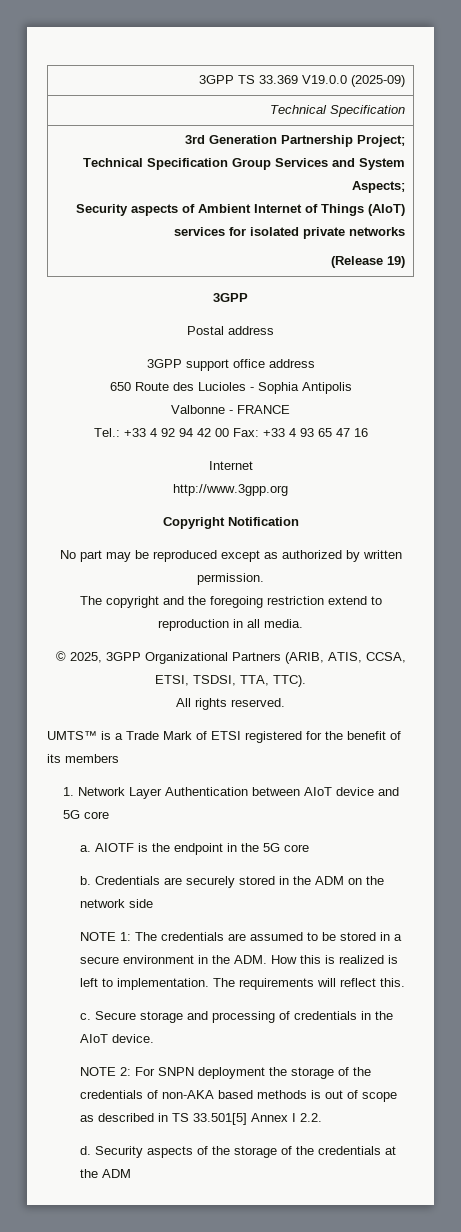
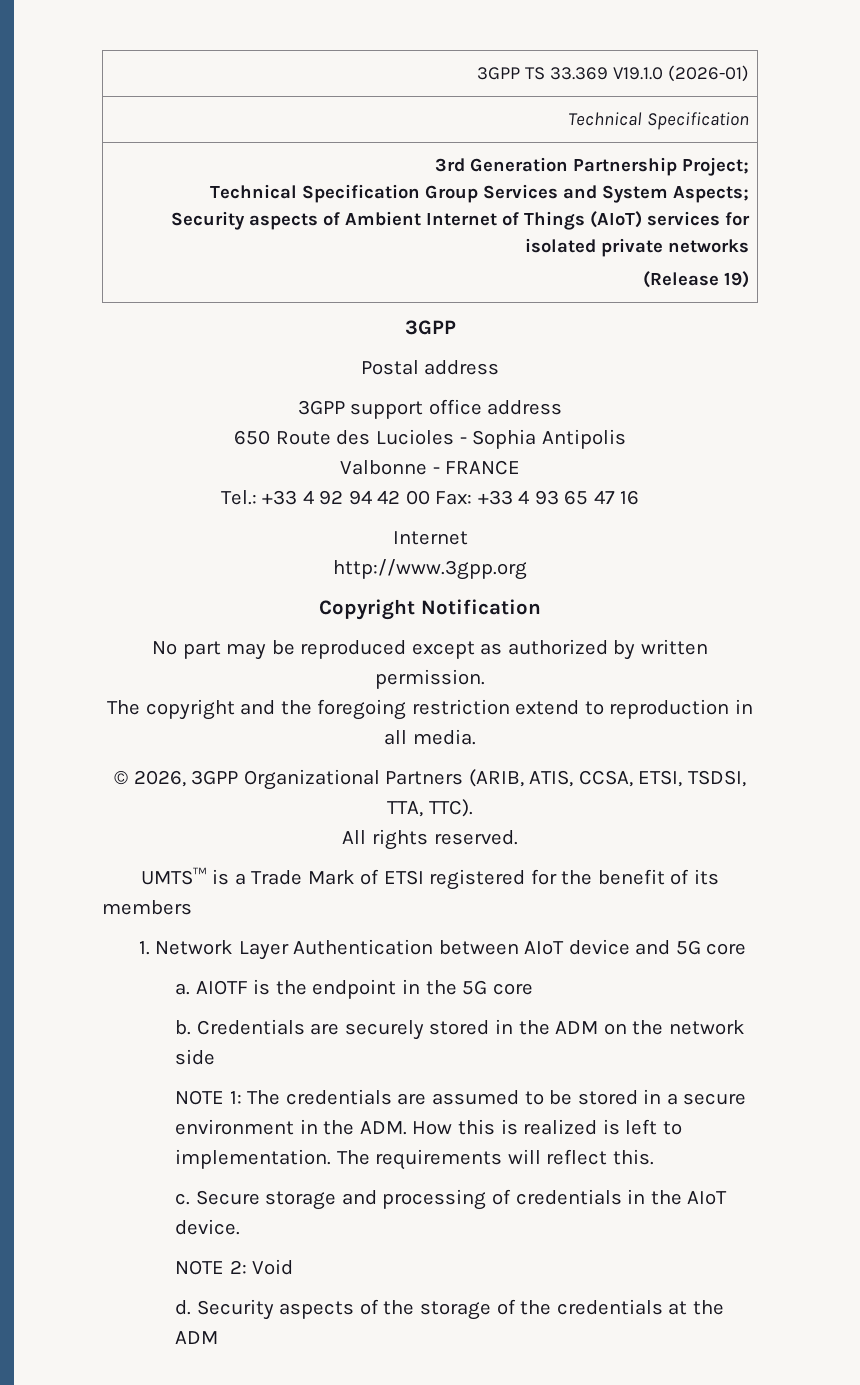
[302,75,406,87] V19.0.0 (2025-09) -> [612,65,749,82] V19.1.0 (2026-01)
[69,652,102,663] 2025, -> [133,770,186,787] 2026,
[134,1067,371,1079] [79,1090,397,1102] [79,1113,322,1125] For SNPN deployment the storage of the credentials of non-AKA based methods is out of scope as described in TS 33.501[5] Annex I 2.2. -> [252,1259,294,1275] Void

